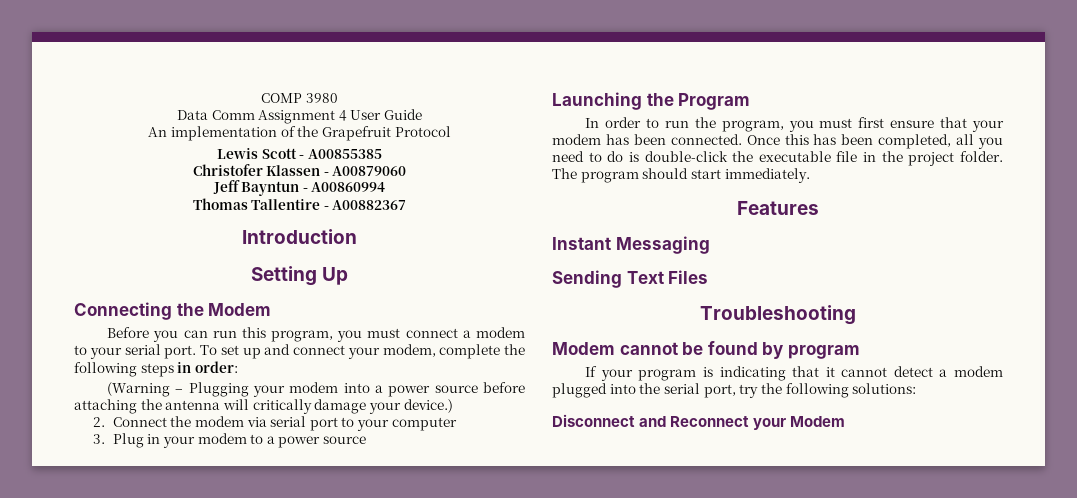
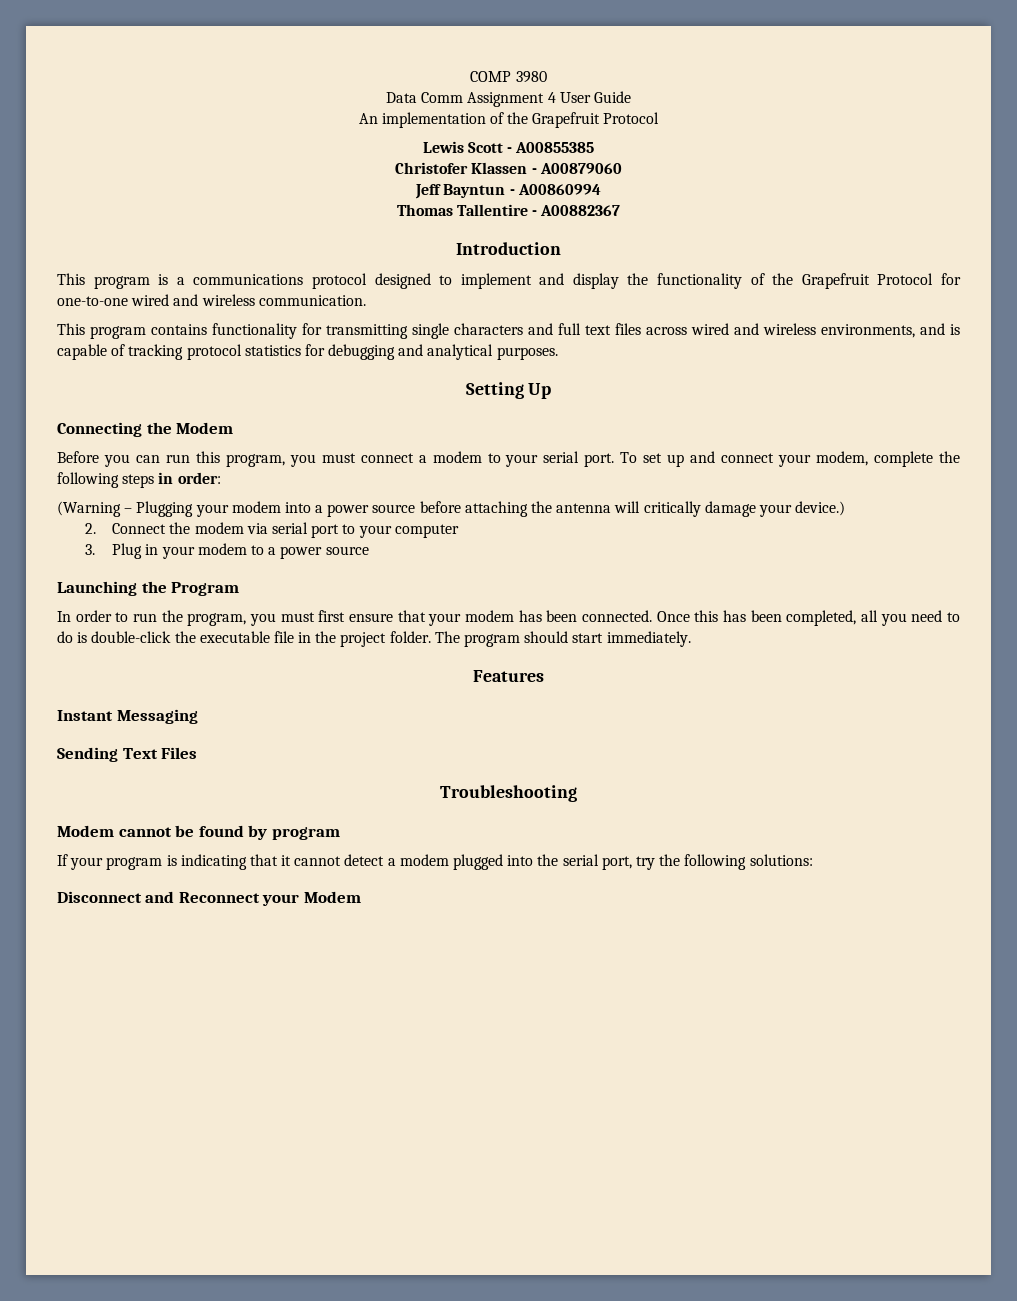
(357, 236) none -> [57,273,962,289] [57,294,366,306] [57,323,960,339] [57,344,558,360] // This program is a communications protocol designed to implement and display the functionality of the Grapefruit Protocol for one-to-one wired and wireless communication. // This program contains functionality for transmitting single characters and full text files across wired and wireless environments, and is capable of tracking protocol statistics for debugging and analytical purposes.

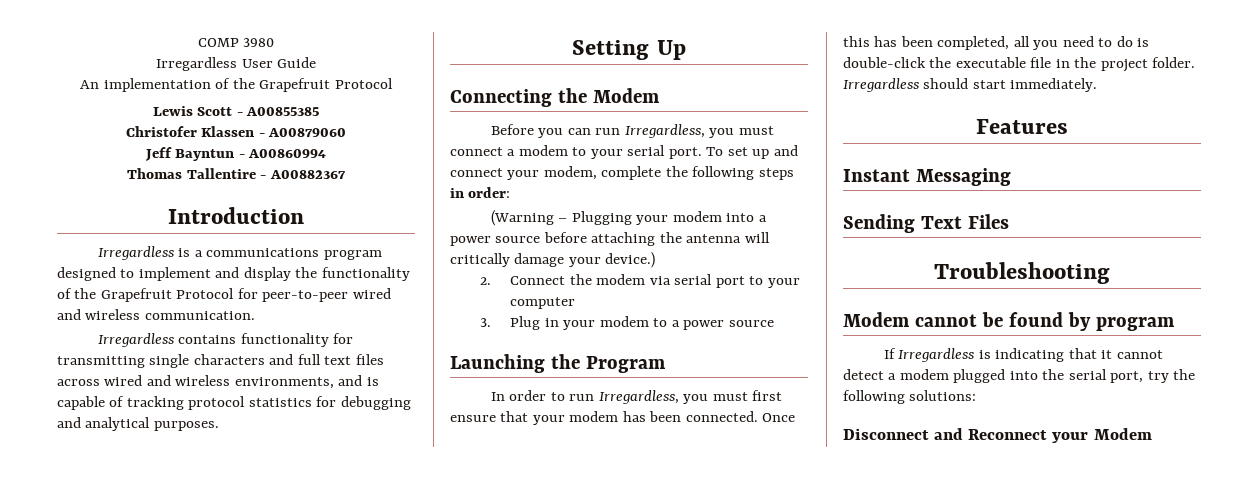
[386,92,556,107] Data Comm Assignment 4 -> [156,57,238,71] Irregardless
[57,273,150,289] This program -> [97,246,174,260] Irregardless
[311,273,367,289] protocol -> [323,250,382,260] program
[57,296,128,306] one-to-one -> [262,290,349,302] peer-to-peer
[57,323,146,339] This program -> [97,333,174,347] Irregardless
[195,451,285,467] this program, -> [624,124,705,138] Irregardless,
[161,610,247,626] the program, -> [598,390,679,404] Irregardless,
[434,631,521,647] The program -> [843,78,919,92] Irregardless
[70,857,163,870] your program -> [898,348,975,362] Irregardless

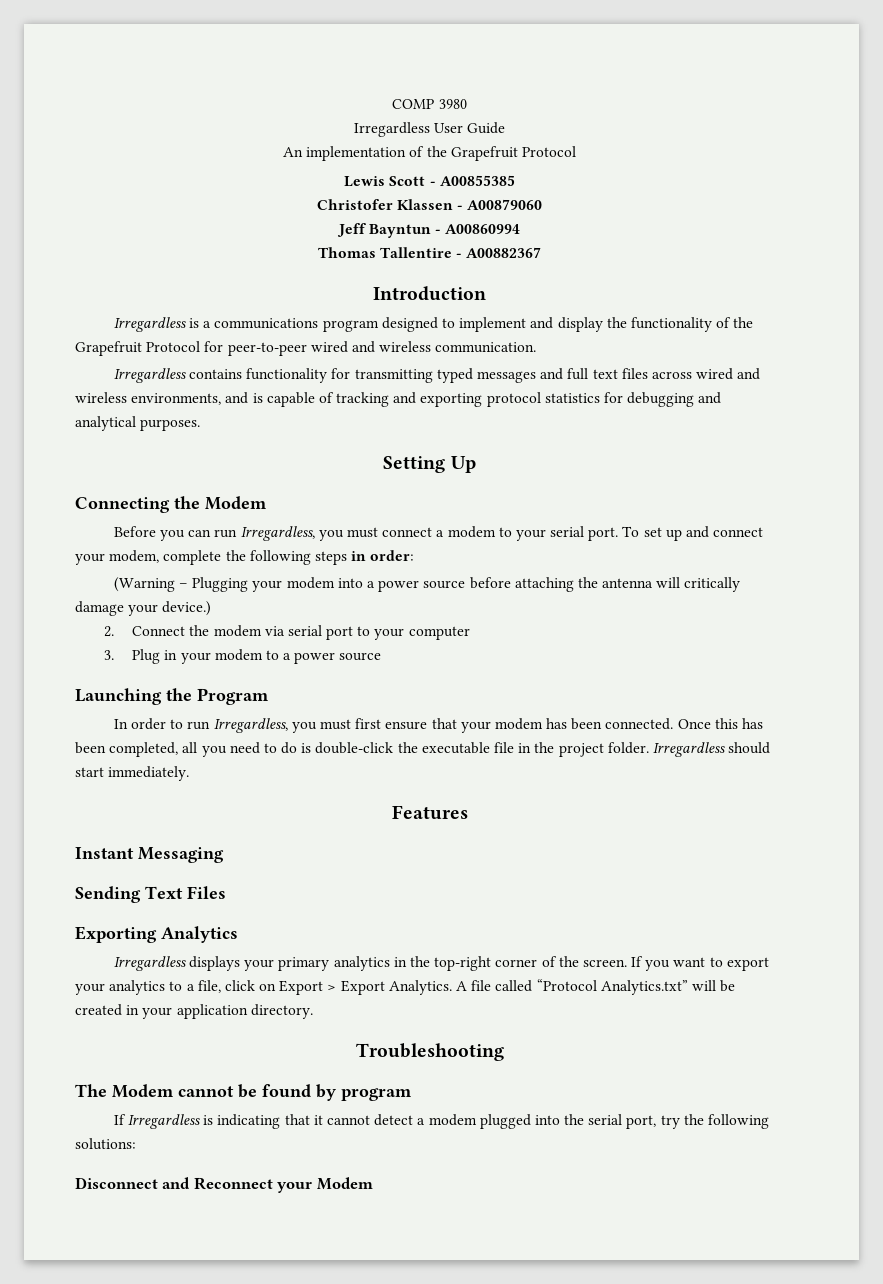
[149,354,265,368] single characters -> [436,368,536,383] typed messages
(184, 403) none -> [393,392,483,407] and exporting
(1009, 221) none -> [75,926,238,943] [113,956,769,971] [75,979,736,995] [75,1004,313,1019] // Exporting Analytics // Irregardless displays your primary analytics in the top-right corner of the screen. If you want to export your analytics to a file, click on Export > Export Analytics. A file called “Protocol Analytics.txt” will be created in your application directory.
(1110, 273) none -> [75,1084,107,1097] The

